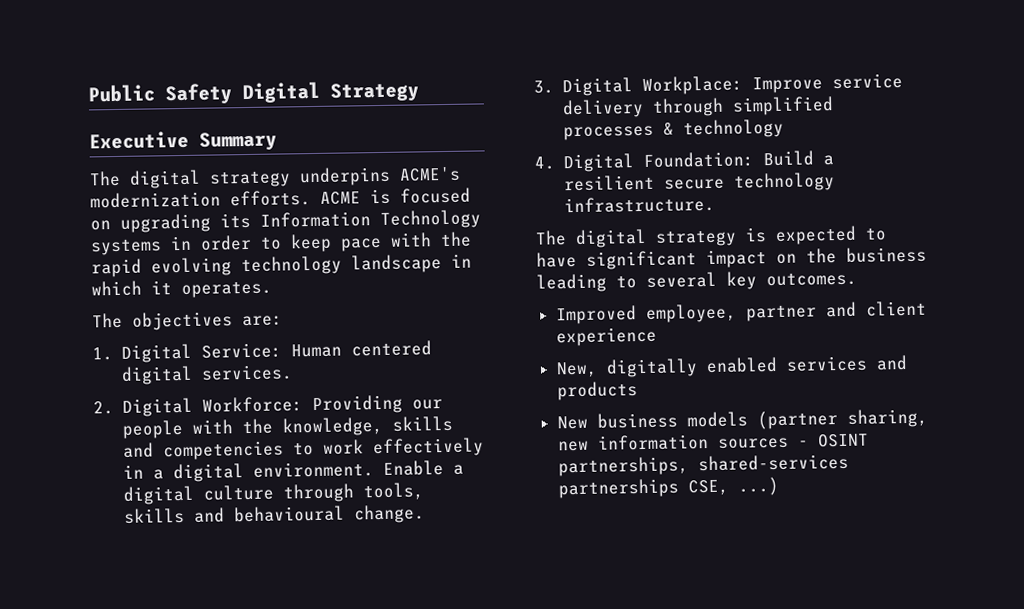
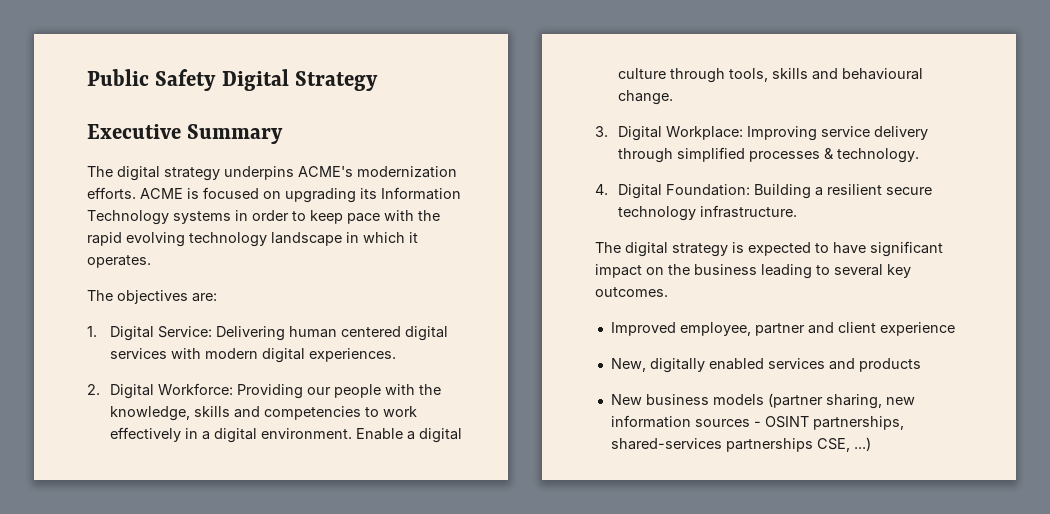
[290,340,432,358] [120,364,293,385] Human centered digital services. -> [216,326,449,341] [110,348,397,363] Delivering human centered digital services with modern digital experiences.
[751,76,823,94] Improve -> [747,126,818,141] Improving
[682,118,784,139] technology -> [837,148,920,163] technology.
[762,150,814,167] Build -> [754,184,812,199] Building

